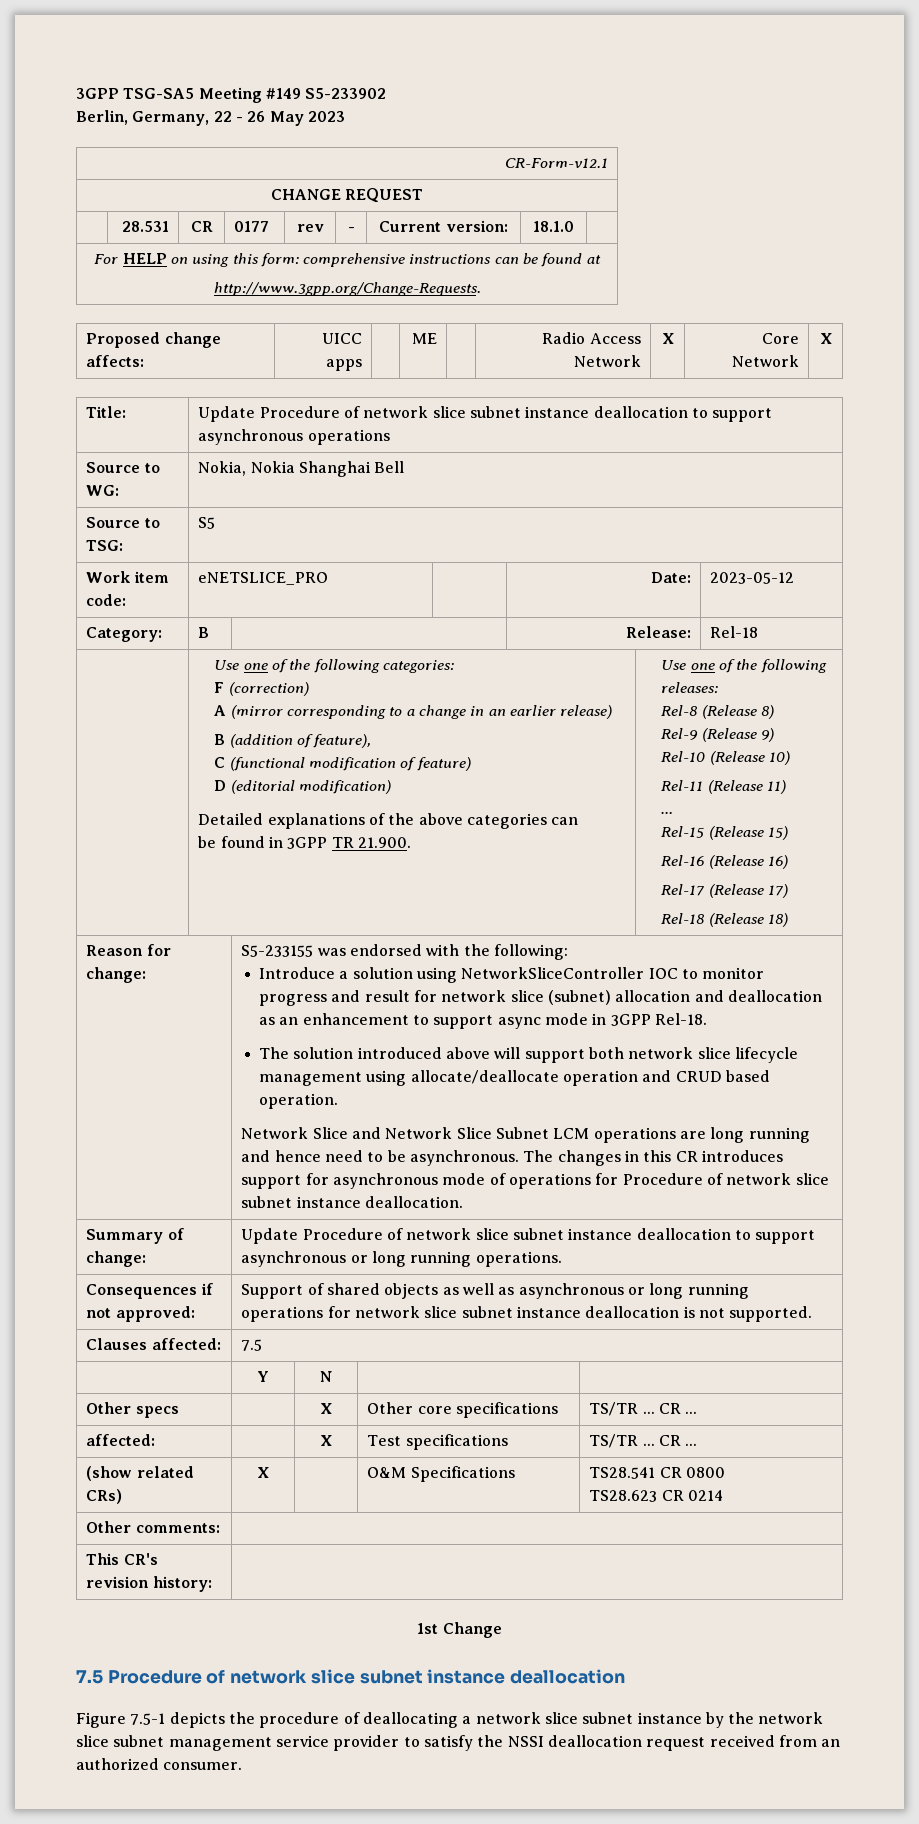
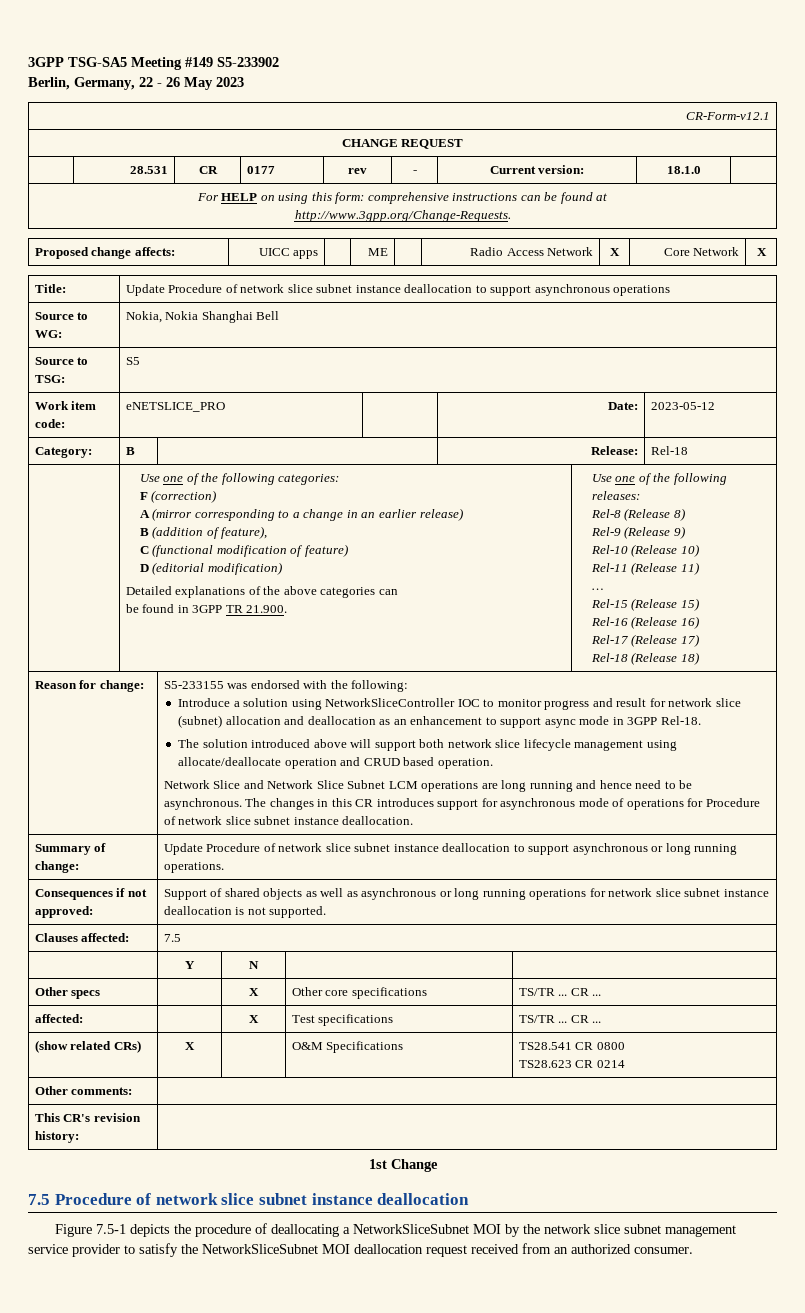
[475,1712,702,1724] network slice subnet instance -> [353,1224,502,1234] NetworkSliceSubnet MOI
[507,1736,544,1747] NSSI -> [202,1244,350,1254] NetworkSliceSubnet MOI

